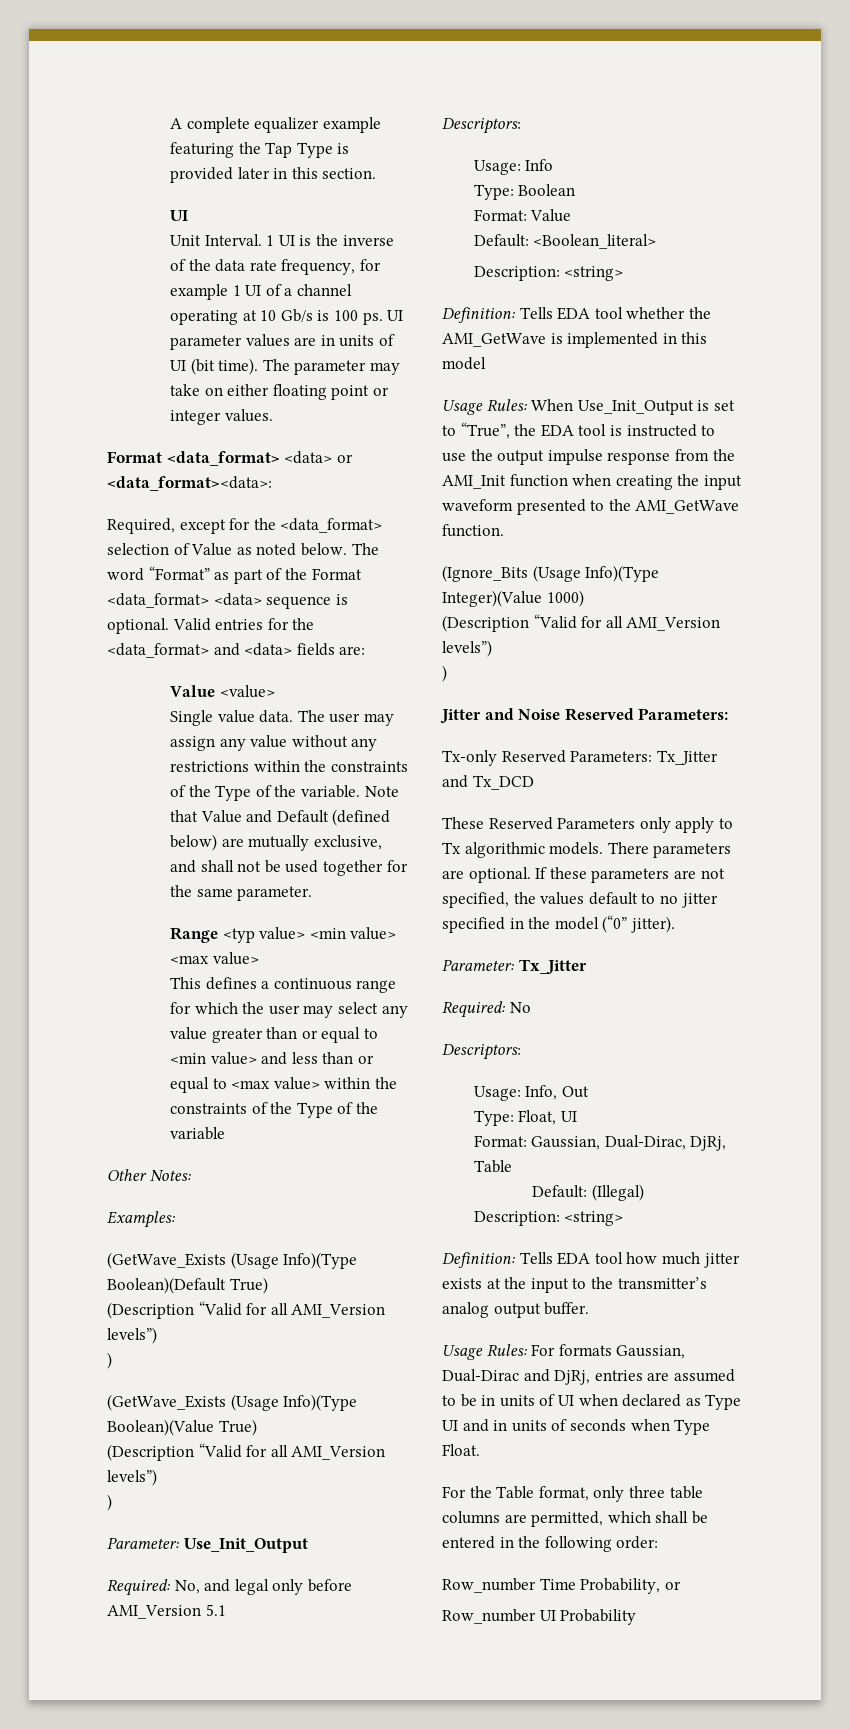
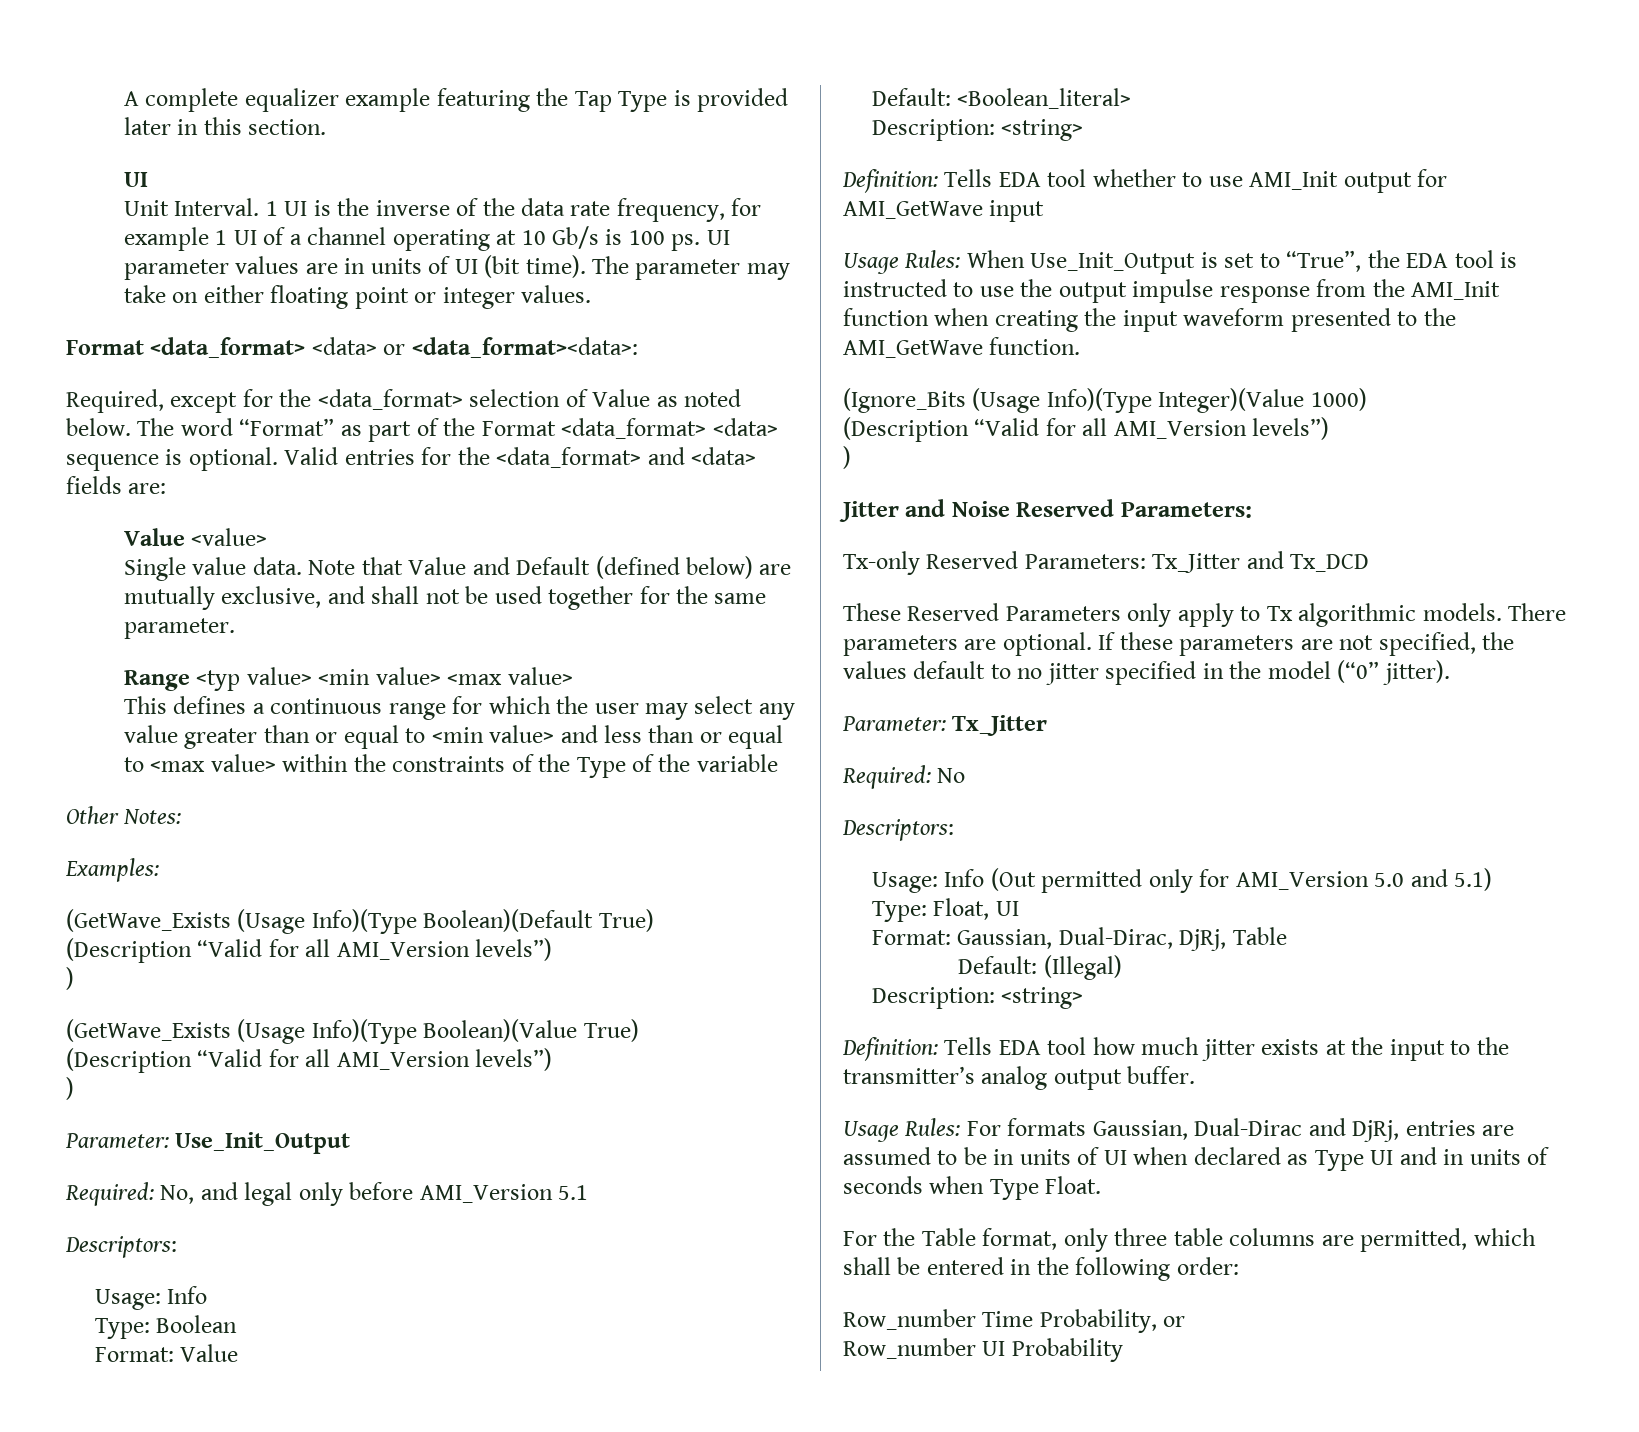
[297,710,394,726] [170,735,378,751] [170,760,408,772] [170,785,360,801] The user may assign any value without any restrictions within the constraints of the Type of the variable. -> (302, 566) none
[688,307,711,319] [442,332,708,348] [442,357,486,370] the AMI_GetWave is implemented in this model -> [1182,169,1448,193] [843,200,1045,222] to use AMI_Init output for AMI_GetWave input
[525,1085,589,1100] Info, Out -> [944,868,1493,893] Info (Out permitted only for AMI_Version 5.0 and 5.1)

